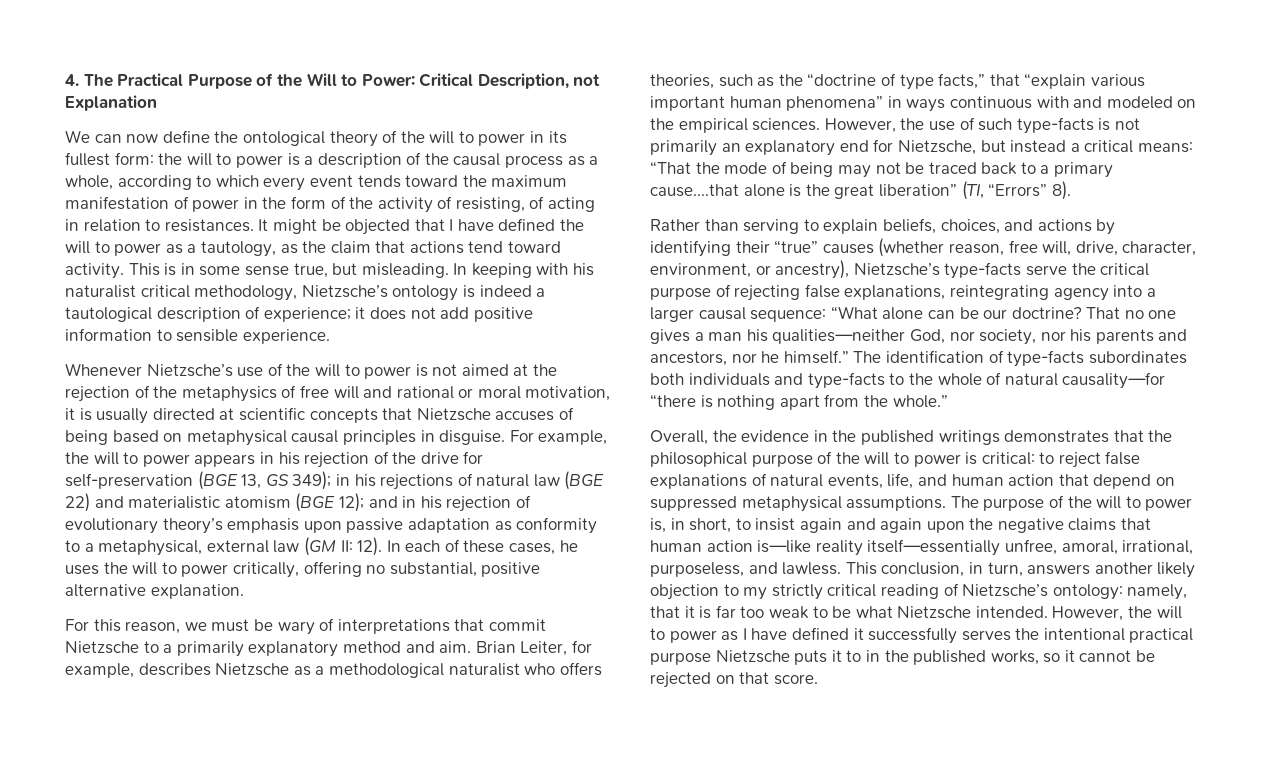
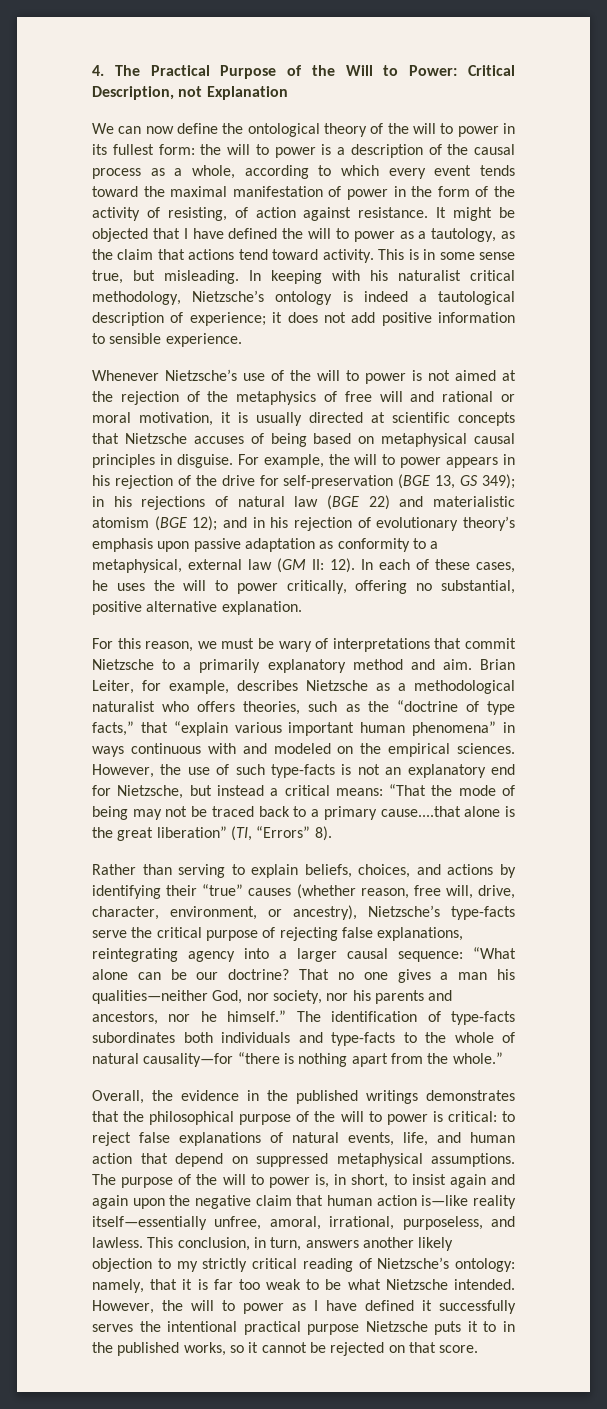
[491,175,568,187] maximum -> [170,186,228,197] maximal
[548,197,596,212] [65,219,254,232] acting in relation to resistances. -> [255,207,429,221] action against resistance.
[650,140,717,156] primarily -> (380, 769) none
[1068,518,1117,531] claims -> [255,1195,292,1206] claim

